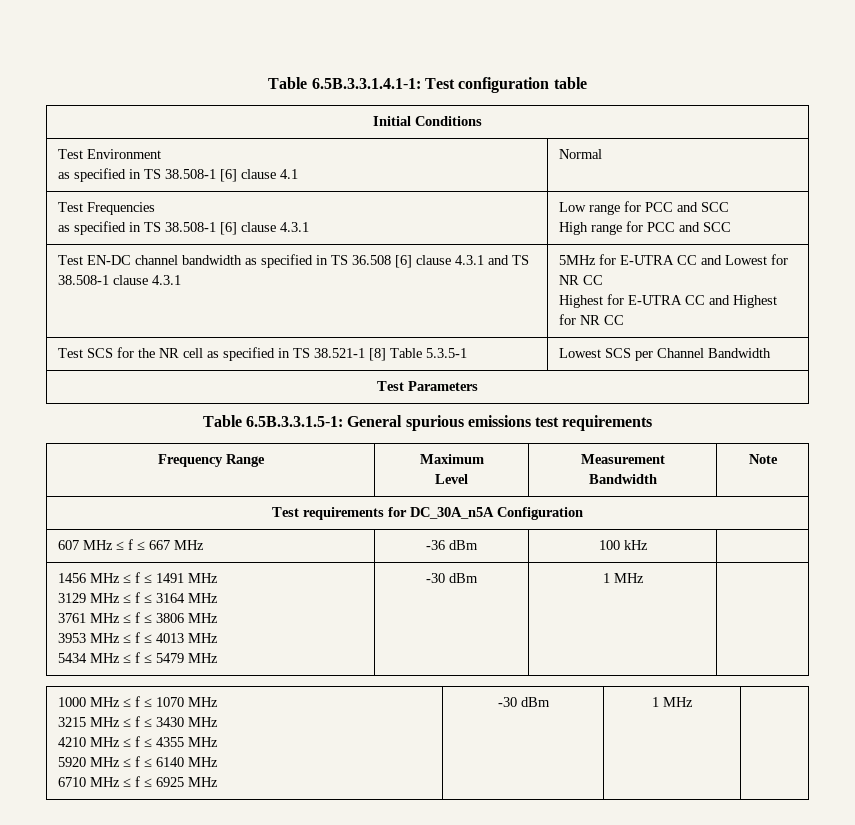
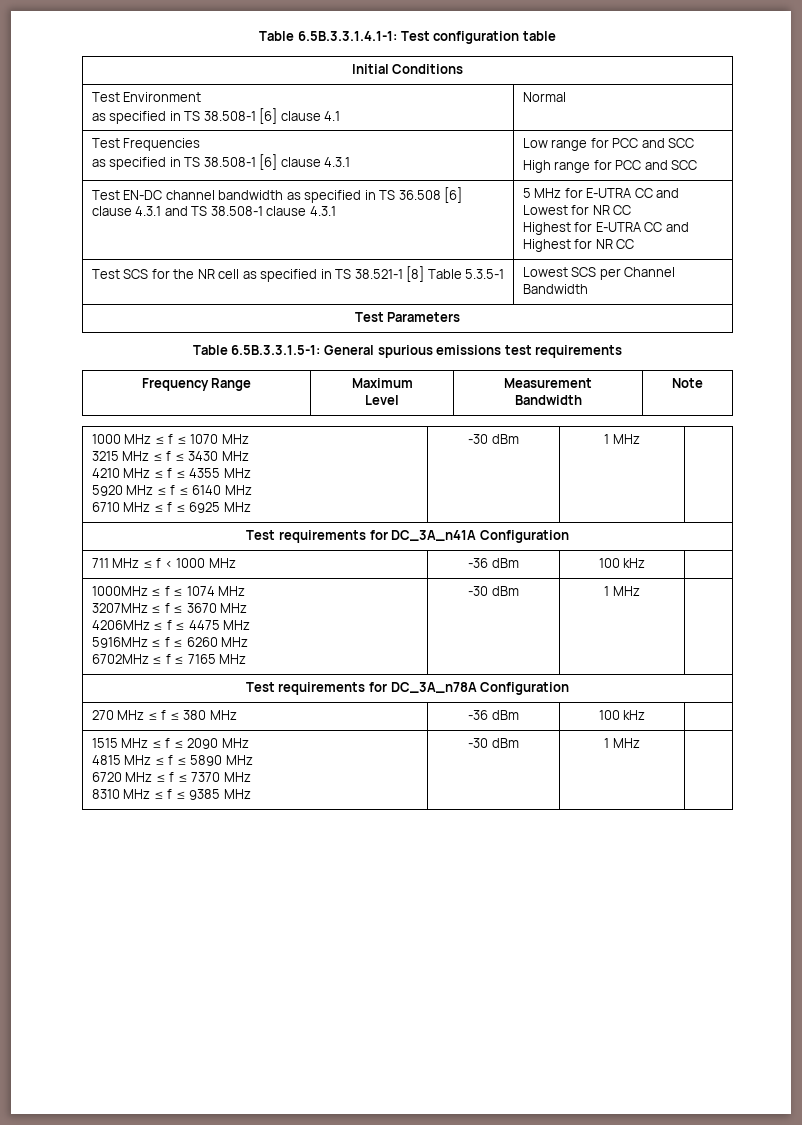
[559,255,597,265] 5MHz -> [522,188,562,198] 5 MHz
[272,507,583,520] [58,539,205,550] [426,540,478,550] [598,540,648,550] [58,572,219,583] [58,592,219,603] [58,612,219,623] [58,632,219,643] [58,652,219,663] [426,573,478,583] [602,573,644,583] // Test requirements for DC_30A_n5A Configuration // 607 MHz ≤ f ≤ 667 MHz | -36 dBm | 100 kHz | // 1456 MHz ≤ f ≤ 1491 MHz // 3129 MHz ≤ f ≤ 3164 MHz // 3761 MHz ≤ f ≤ 3806 MHz // 3953 MHz ≤ f ≤ 4013 MHz // 5434 MHz ≤ f ≤ 5479 MHz | -30 dBm | 1 MHz | -> (703, 383) none
(693, 702) none -> [246,530,569,543] [91,558,236,568] [468,558,519,568] [598,558,646,568] [91,586,246,596] [91,603,248,613] [91,620,251,630] [91,637,249,648] [91,654,247,664] [468,586,519,596] [604,586,640,596] [245,682,570,695] [91,710,237,720] [468,710,519,720] [598,710,646,720] [91,738,249,749] [91,755,253,766] [91,772,251,782] [91,789,251,800] [468,738,519,748] [604,738,640,748] // Test requirements for DC_3A_n41A Configuration // 711 MHz ≤ f < 1000 MHz | -36 dBm | 100 kHz | // 1000MHz ≤ f ≤ 1074 MHz // 3207MHz ≤ f ≤ 3670 MHz // 4206MHz ≤ f ≤ 4475 MHz // 5916MHz ≤ f ≤ 6260 MHz // 6702MHz ≤ f ≤ 7165 MHz | -30 dBm | 1 MHz | // Test requirements for DC_3A_n78A Configuration // 270 MHz ≤ f ≤ 380 MHz | -36 dBm | 100 kHz | // 1515 MHz ≤ f ≤ 2090 MHz // 4815 MHz ≤ f ≤ 5890 MHz // 6720 MHz ≤ f ≤ 7370 MHz // 8310 MHz ≤ f ≤ 9385 MHz | -30 dBm | 1 MHz |

